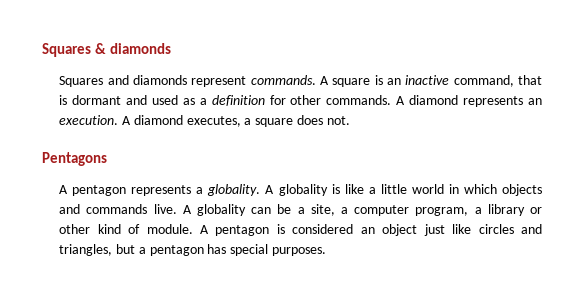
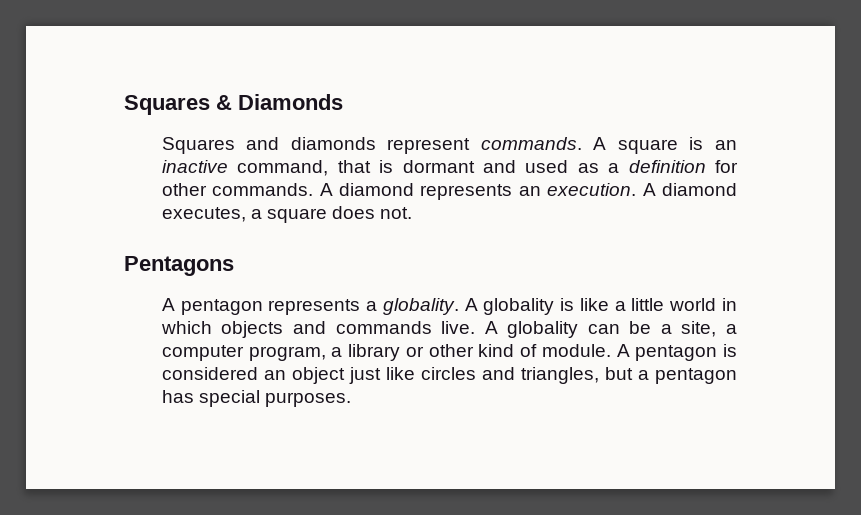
[110,43,172,54] diamonds -> [238,94,343,110] Diamonds

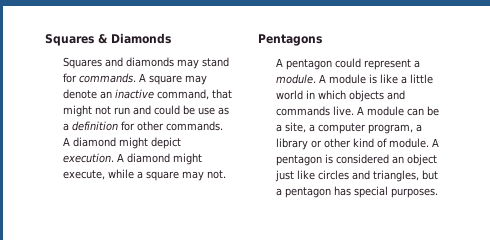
[387,138,471,154] represent -> [176,57,229,69] [62,73,77,83] may stand for
[689,137,704,150] is -> [184,75,207,85] [62,89,97,99] may denote
[379,160,569,173] is dormant and used -> [62,105,215,117] might not run and could be use
[420,184,541,200] represents an -> [118,137,181,149] might depict
[161,207,246,222] executes, -> [172,153,202,165] [62,169,134,180] might execute, while
[332,206,376,219] does -> [181,171,204,181] may
[268,298,555,315] represents a globality. A globality -> [334,58,420,70] [275,74,366,84] could represent a module. A module
[507,321,579,338] globality -> [366,106,404,116] module

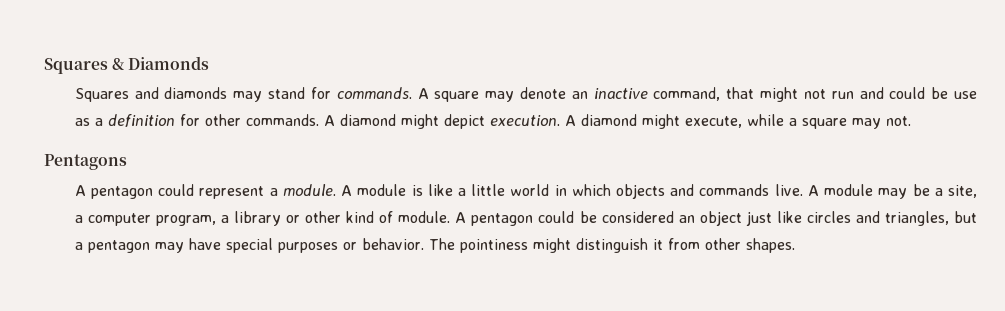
[406,108,424,116] can -> [878,188,908,199] may
[324,154,333,164] is -> [538,211,597,223] could be
[333,186,438,198] has special purposes. -> [154,238,795,253] may have special purposes or behavior. The pointiness might distinguish it from other shapes.

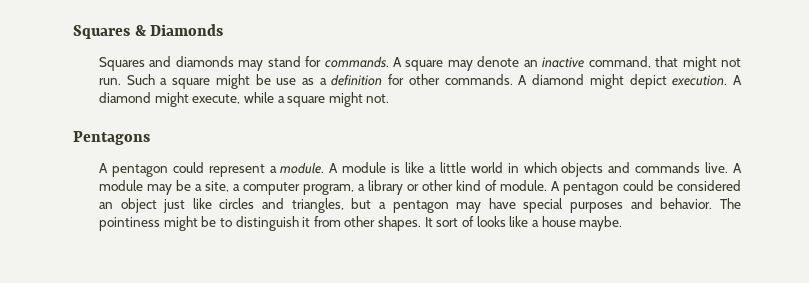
[831,87,926,99] run and could -> [98,74,250,89] run. Such a square might
[851,118,881,129] may -> [328,92,363,107] might
[342,242,357,250] or -> [630,198,653,209] and
(571, 245) none -> [201,216,232,227] be to
(795, 245) none -> [424,216,623,231] It sort of looks like a house maybe.

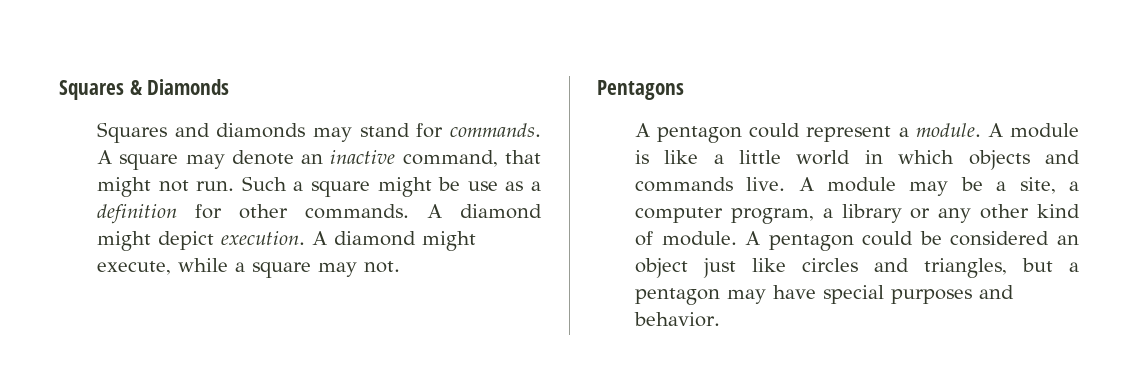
[328,92,363,107] might -> [317,262,357,277] may
(419, 187) none -> [938,208,972,223] any
[720,198,741,209] [98,216,623,231] The pointiness might be to distinguish it from other shapes. It sort of looks like a house maybe. -> (720, 319) none

